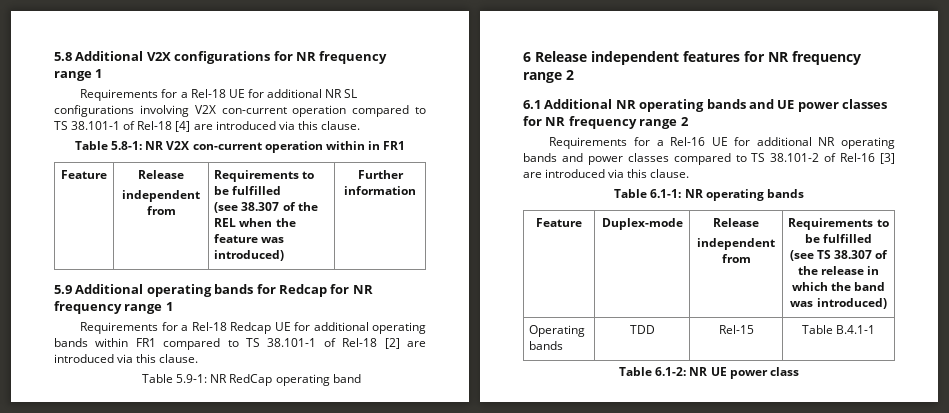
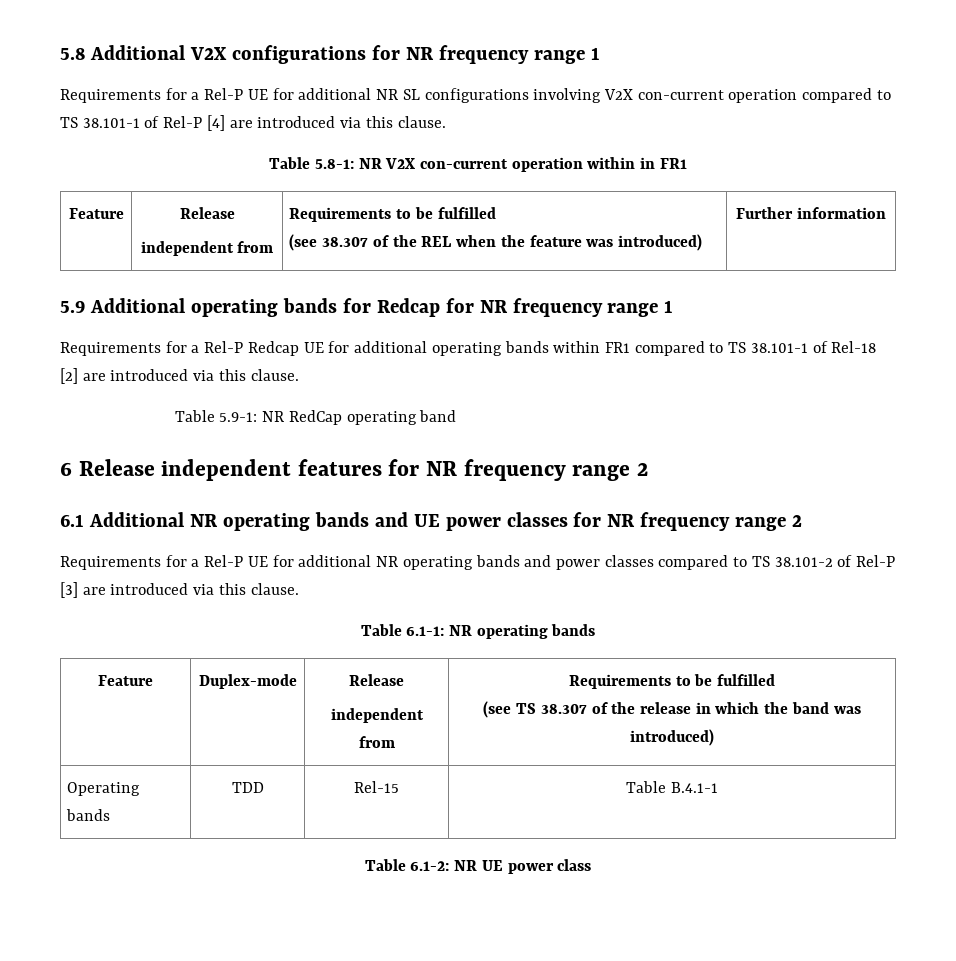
[190,89,226,98] Rel-18 -> [204,88,244,100] Rel-P
[137,121,173,130] Rel-18 -> [163,116,203,128] Rel-P
[191,322,227,331] Rel-18 -> [204,341,244,353] Rel-P
[670,137,706,146] Rel-16 -> [204,555,244,567] Rel-P
[840,153,876,162] Rel-16 -> [856,555,896,567] Rel-P

